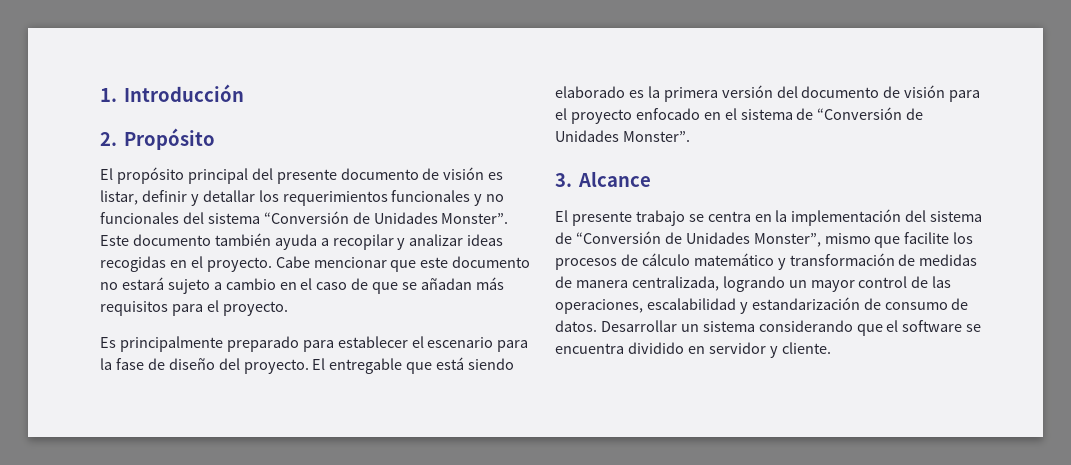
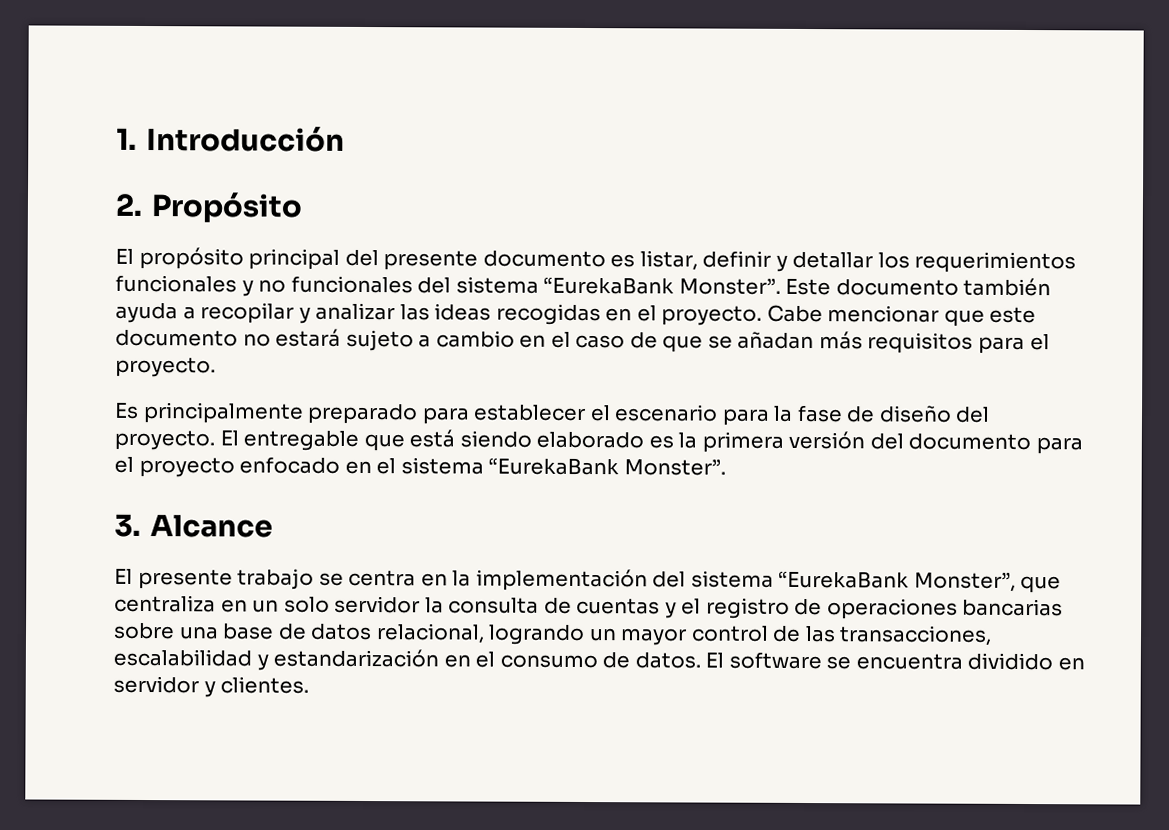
[422,167,485,180] de visión -> (606, 259) none
[263,211,438,224] “Conversión de Unidades -> [543,276,675,295] “EurekaBank
(464, 240) none -> [399,304,430,321] las
[883,85,946,98] de visión -> (1032, 442) none
[796,107,924,120] [555,130,619,142] de “Conversión de Unidades -> [488,457,620,476] “EurekaBank
[555,231,974,248] [555,253,978,270] [555,276,719,291] de “Conversión de Unidades Monster”, mismo que facilite los procesos de cálculo matemático y transformación de medidas de manera centralizada, -> [778,570,1062,594] [114,594,1064,620] [113,622,485,644] “EurekaBank Monster”, que centraliza en un solo servidor la consulta de cuentas y el registro de operaciones bancarias sobre una base de datos relacional,
[555,299,643,314] operaciones, -> [839,625,993,646] transacciones,
[863,298,881,310] de -> [443,651,496,668] en el
[600,320,899,336] Desarrollar un sistema considerando que el -> [705,652,725,668] El
[781,342,831,354] cliente. -> [220,676,310,694] clientes.

